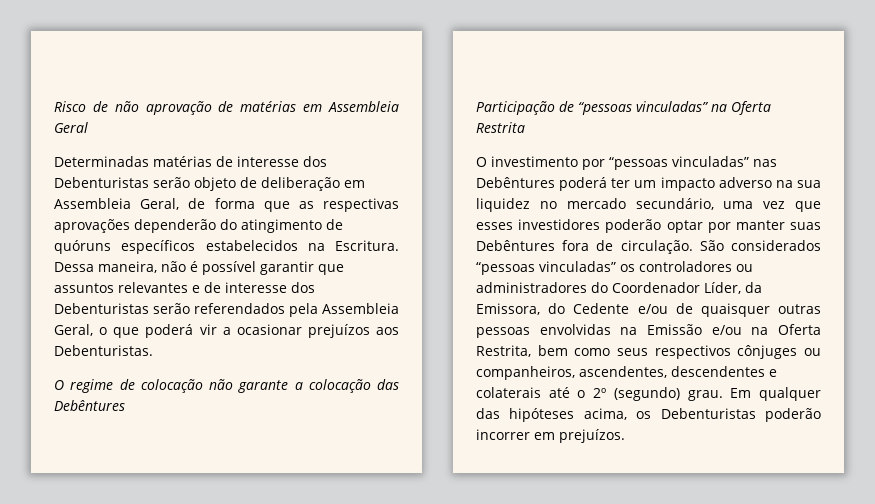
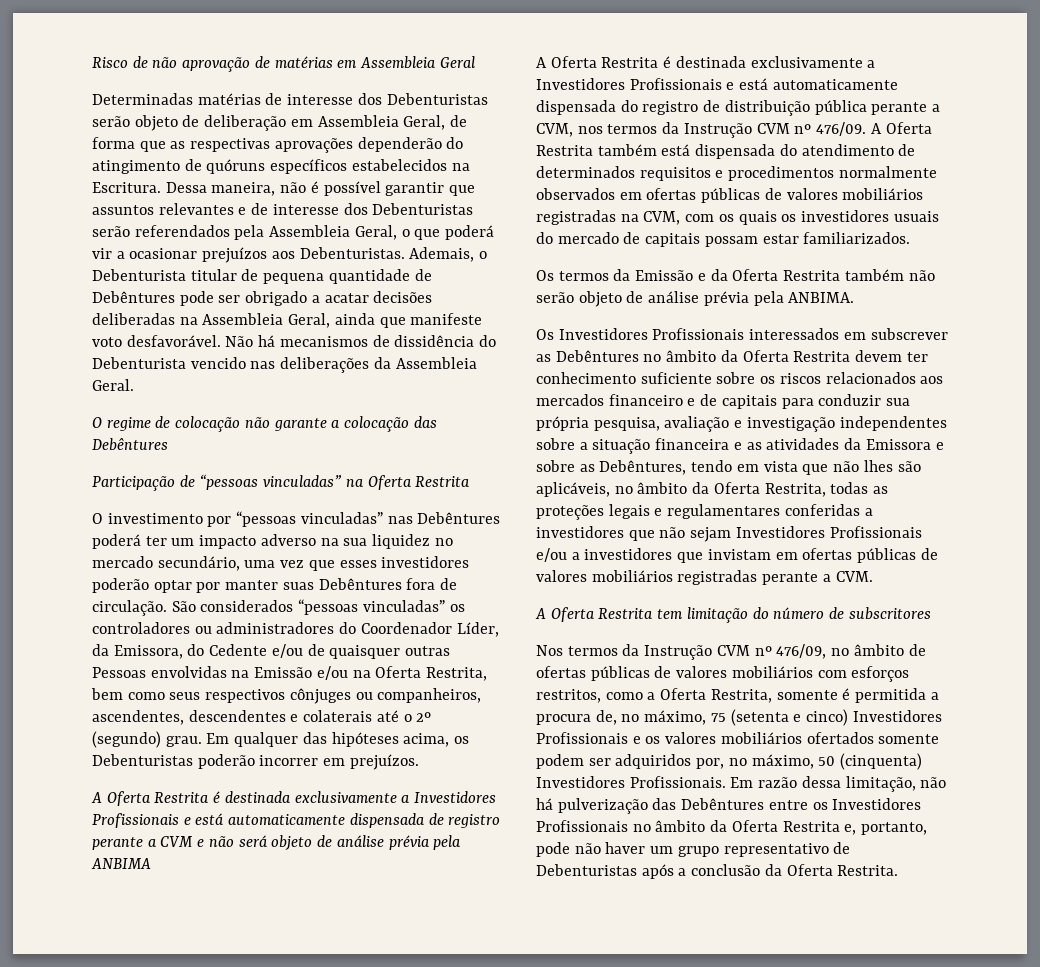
(153, 350) none -> [409,247,488,262] [92,269,432,284] [92,291,433,306] [92,313,483,328] [92,335,497,347] [92,357,477,373] [92,379,134,391] Ademais, o Debenturista titular de pequena quantidade de Debêntures pode ser obrigado a acatar decisões deliberadas na Assembleia Geral, ainda que manifeste voto desfavorável. Não há mecanismos de dissidência do Debenturista vencido nas deliberações da Assembleia Geral.
[476,327,530,338] pessoas -> [92,667,146,678] Pessoas
(625, 436) none -> [91,791,497,806] [92,813,501,828] [92,835,462,850] [91,858,151,869] [536,56,876,68] [536,78,898,90] [536,100,941,116] [536,122,932,138] [536,144,916,159] [536,166,937,181] [536,188,924,203] [536,210,939,225] [536,232,911,247] [536,269,935,281] [536,291,855,307] [536,328,948,340] [536,350,928,362] [536,372,944,384] [536,394,911,409] [536,416,947,432] [536,438,944,454] [536,460,921,475] [536,482,889,497] [536,504,873,520] [536,526,922,542] [536,548,938,563] [536,570,873,585] [535,607,931,623] [536,644,926,660] [536,666,910,682] [536,688,939,703] [536,709,942,726] [536,732,940,744] [536,753,923,770] [536,776,947,792] [536,798,922,814] [536,820,928,835] [536,842,851,857] [536,864,899,879] // A Oferta Restrita é destinada exclusivamente a Investidores Profissionais e está automaticamente dispensada de registro perante a CVM e não será objeto de análise prévia pela ANBIMA // A Oferta Restrita é destinada exclusivamente a Investidores Profissionais e está automaticamente dispensada do registro de distribuição pública perante a CVM, nos termos da Instrução CVM nº 476/09. A Oferta Restrita também está dispensada do atendimento de determinados requisitos e procedimentos normalmente observados em ofertas públicas de valores mobiliários registradas na CVM, com os quais os investidores usuais do mercado de capitais possam estar familiarizados. // Os termos da Emissão e da Oferta Restrita também não serão objeto de análise prévia pela ANBIMA. // Os Investidores Profissionais interessados em subscrever as Debêntures no âmbito da Oferta Restrita devem ter conhecimento suficiente sobre os riscos relacionados aos mercados financeiro e de capitais para conduzir sua própria pesquisa, avaliação e investigação independentes sobre a situação financeira e as atividades da Emissora e sobre as Debêntures, tendo em vista que não lhes são aplicáveis, no âmbito da Oferta Restrita, todas as proteções legais e regulamentares conferidas a investidores que não sejam Investidores Profissionais e/ou a investidores que invistam em ofertas públicas de valores mobiliários registradas perante a CVM. // A Oferta Restrita tem limitação do número de subscritores // Nos termos da Instrução CVM nº 476/09, no âmbito de ofertas públicas de valores mobiliários com esforços restritos, como a Oferta Restrita, somente é permitida a procura de, no máximo, 75 (setenta e cinco) Investidores Profissionais e os valores mobiliários ofertados somente podem ser adquiridos por, no máximo, 50 (cinquenta) Investidores Profissionais. Em razão dessa limitação, não há pulverização das Debêntures entre os Investidores Profissionais no âmbito da Oferta Restrita e, portanto, pode não haver um grupo representativo de Debenturistas após a conclusão da Oferta Restrita.

